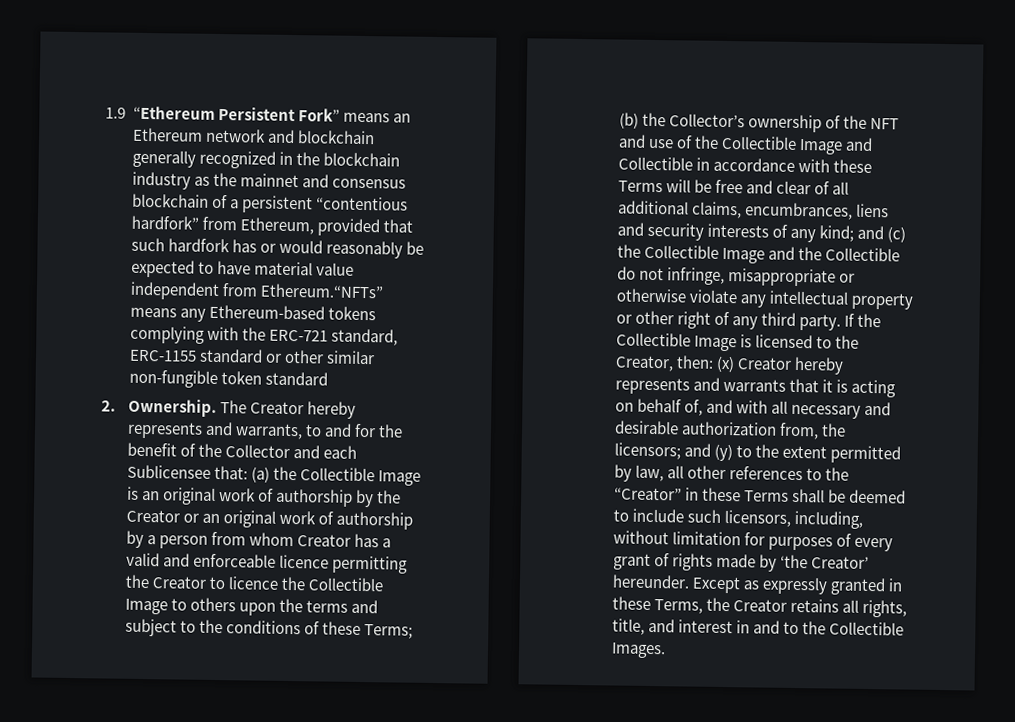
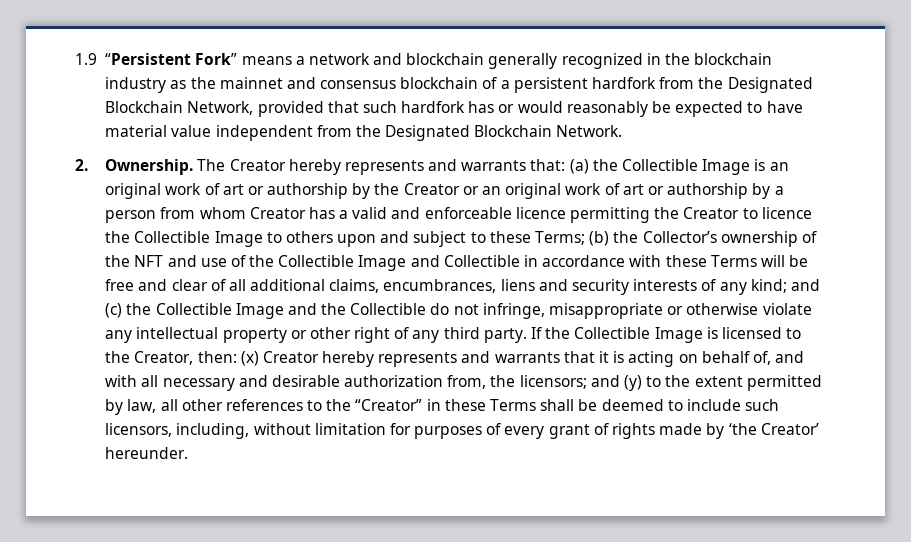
[132,105,411,123] [132,127,203,142] “Ethereum Persistent Fork” means an Ethereum -> [105,53,305,65] “Persistent Fork” means a
[315,196,408,211] [130,215,314,235] “contentious hardfork” from Ethereum, -> [592,77,813,93] [105,101,254,115] hardfork from the Designated Blockchain Network,
[259,283,384,299] [129,304,376,322] [129,325,398,346] [128,348,375,365] [128,369,328,389] Ethereum.“NFTs” means any Ethereum-based tokens complying with the ERC-721 standard, ERC-1155 standard or other similar non-fungible token standard -> [355,125,623,141] the Designated Blockchain Network.
[235,423,404,440] [127,442,358,459] [127,464,212,479] warrants, to and for the benefit of the Collector and each Sublicensee -> [461,160,527,171] warrants
(275, 495) none -> [222,184,264,195] art or
(335, 518) none -> [622,184,664,195] art or
[279,598,349,613] the terms -> (377, 240) none
[199,619,321,635] the conditions of -> (486, 237) none
[692,576,904,596] [612,596,908,618] [612,618,905,636] [611,642,667,659] Except as expressly granted in these Terms, the Creator retains all rights, title, and interest in and to the Collectible Images. -> (189, 453) none

